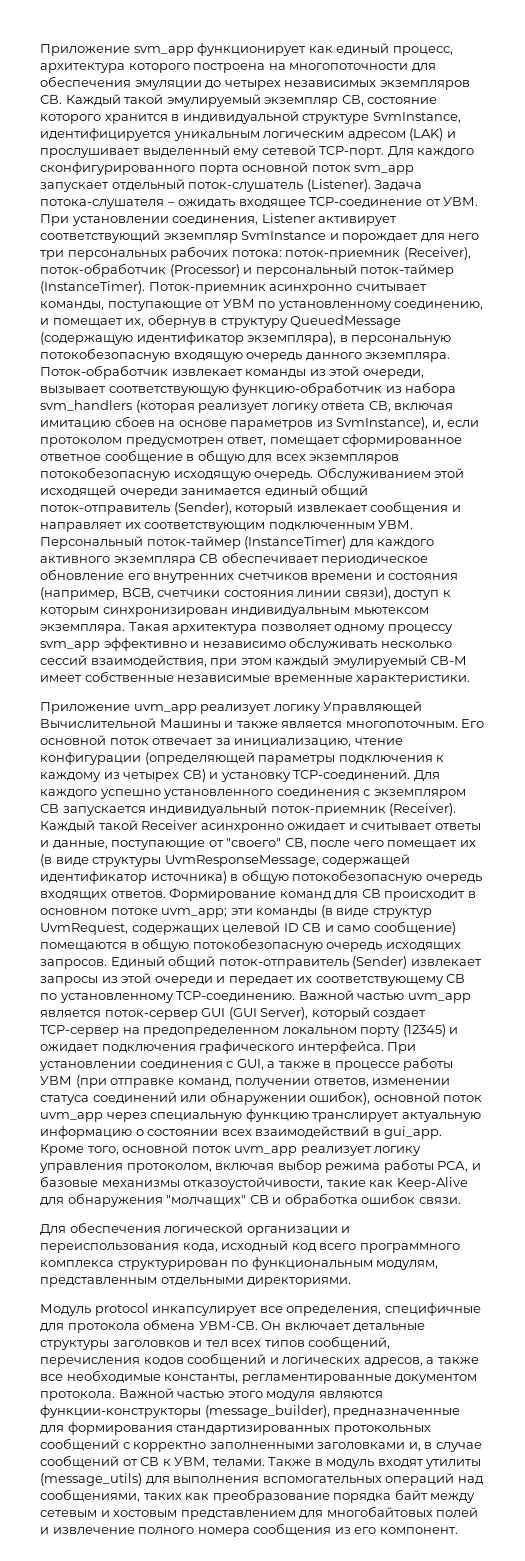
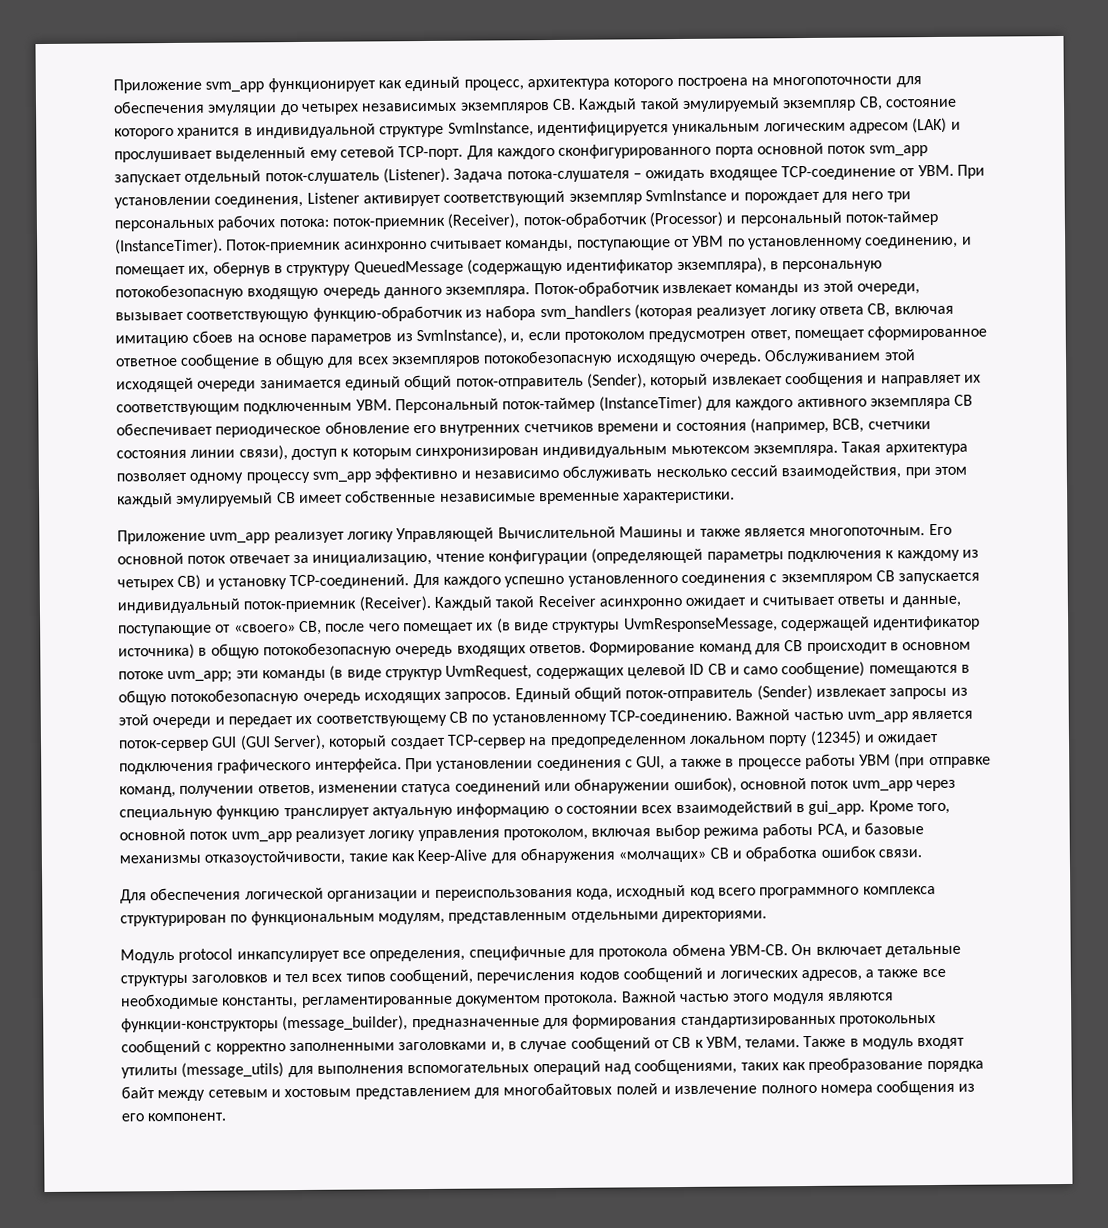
[430,656,468,665] СВ-М -> [276,492,296,504] СВ
[226,838,282,847] "своего" -> [233,624,296,633] «своего»
[166,1195,247,1206] "молчащих" -> [618,850,707,863] «молчащих»

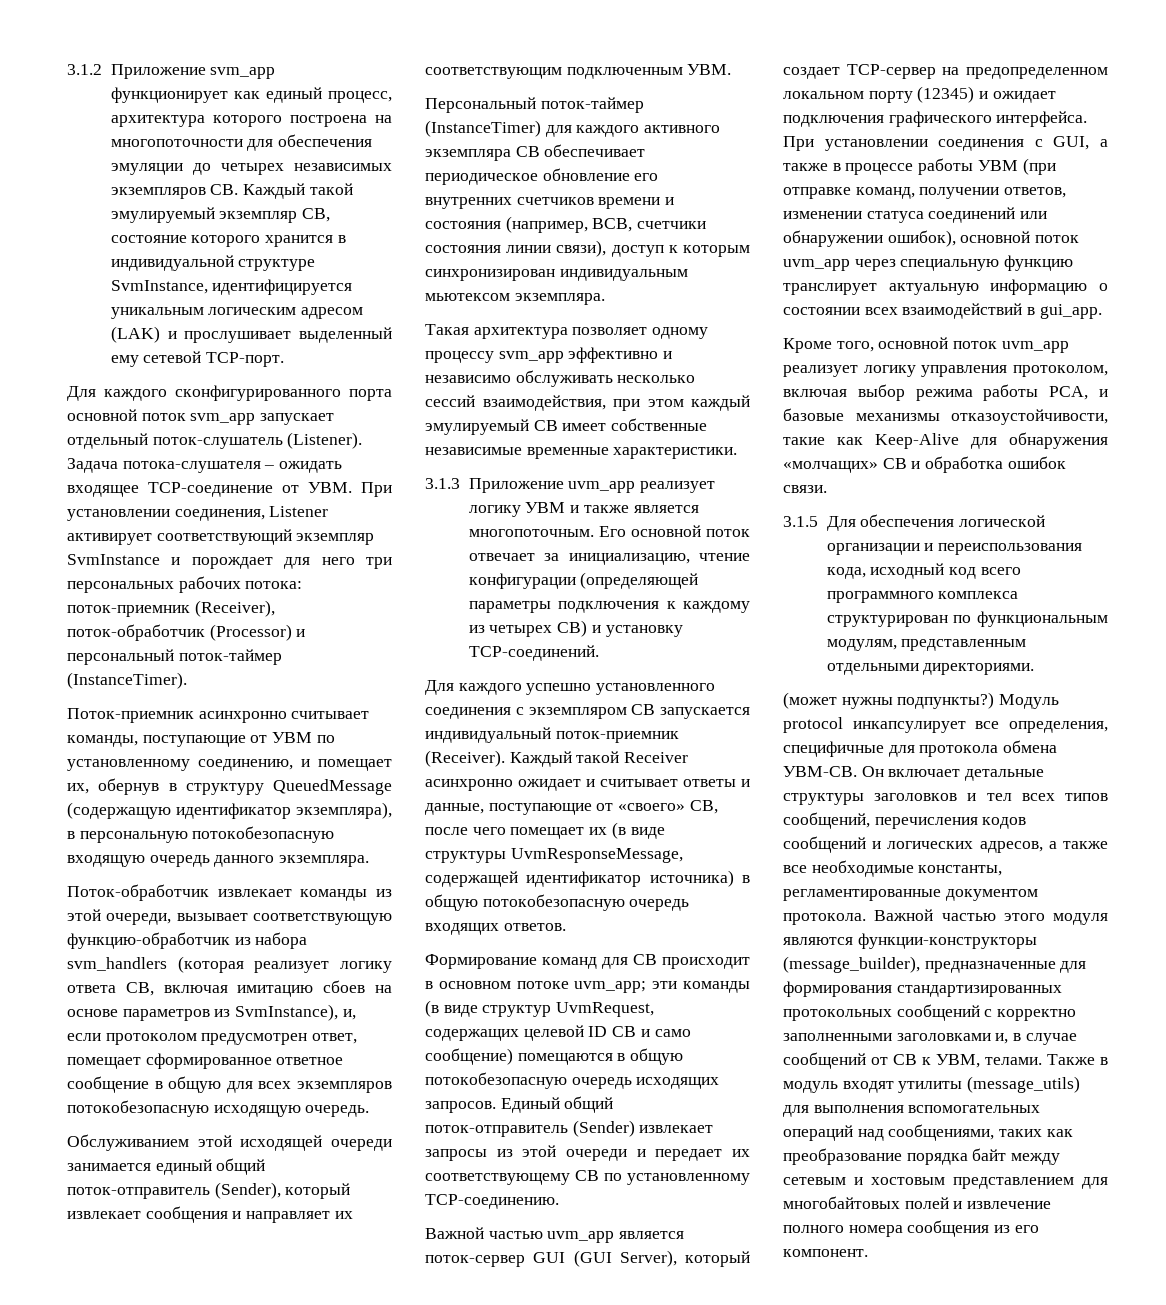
(113, 86) none -> [67,64,102,75] 3.1.2
(464, 153) none -> (285, 359) //
(223, 246) none -> (187, 680) //
(531, 292) none -> (370, 861) //
(762, 359) none -> (370, 1111) //
(392, 405) none -> (732, 69) //
(838, 450) none -> (605, 299) //
(736, 497) none -> [425,478,460,489] 3.1.3
[396,525,683,543] Управляющей Вычислительной Машины -> [525,502,566,513] УВМ
(410, 582) none -> (599, 653) //
(586, 649) none -> (566, 927) //
(732, 717) none -> (559, 1201) //
(866, 808) none -> (1102, 311) //
(922, 853) none -> [783,516,818,527] 3.1.5
(767, 916) none -> [783,692,995,709] (может нужны подпункты?)

